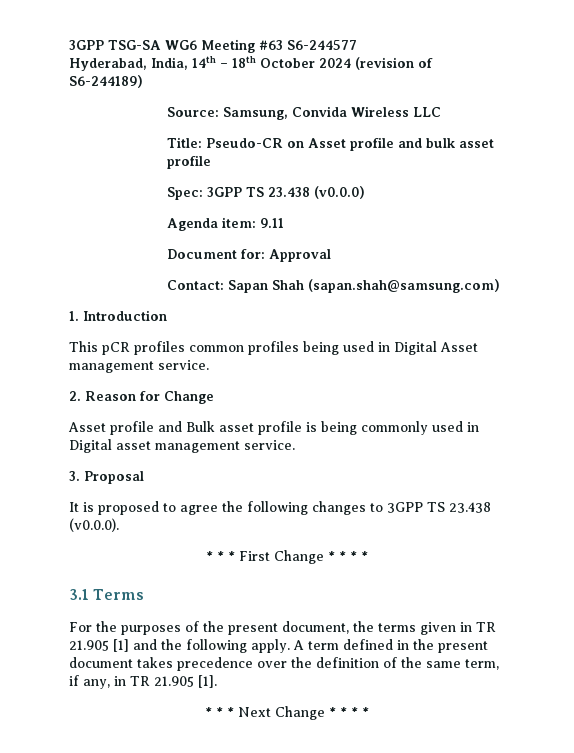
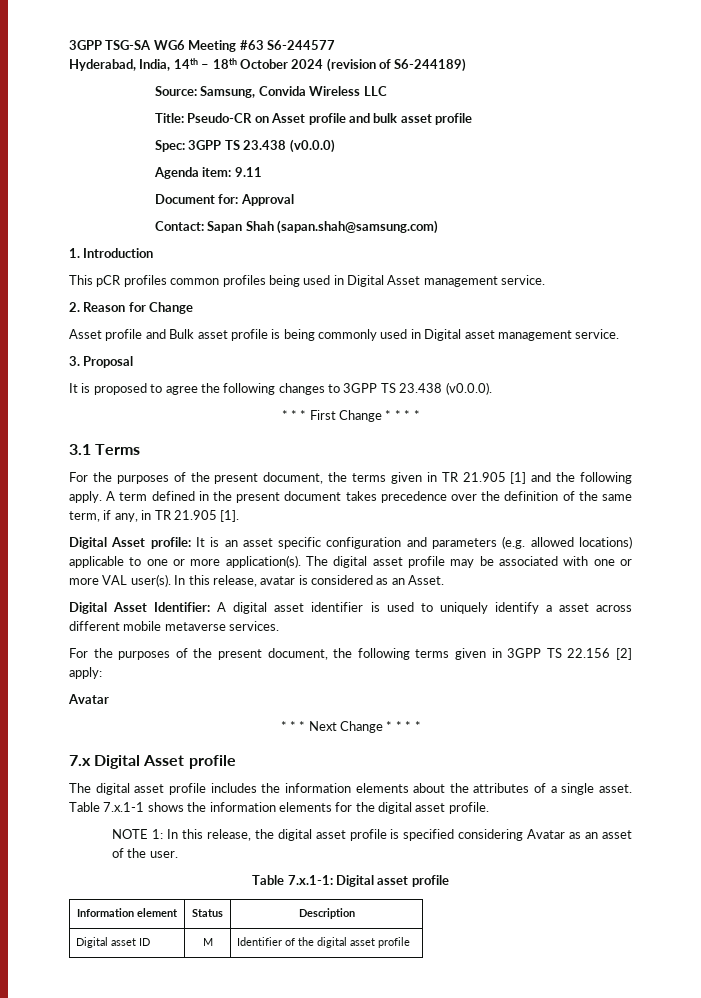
(217, 681) none -> [69,536,633,549] [69,555,632,568] [69,574,445,587] [69,602,632,614] [69,621,280,631] [69,648,633,660] [69,667,102,679] [68,694,109,704] // Digital Asset profile: It is an asset specific configuration and parameters (e.g. allowed locations) applicable to one or more application(s). The digital asset profile may be associated with one or more VAL user(s). In this release, avatar is considered as an Asset. // Digital Asset Identifier: A digital asset identifier is used to uniquely identify a asset across different mobile metaverse services. // For the purposes of the present document, the following terms given in 3GPP TS 22.156 [2] apply: // Avatar
(369, 712) none -> [69,755,236,769] [69,783,633,795] [69,802,489,814] [112,829,632,841] [112,848,178,858] [252,875,449,887] [77,908,178,917] [192,909,223,917] [298,908,355,919] [75,937,150,948] [202,938,213,946] [236,937,410,948] // 7.x Digital Asset profile // The digital asset profile includes the information elements about the attributes of a single asset. Table 7.x.1-1 shows the information elements for the digital asset profile. // NOTE 1: In this release, the digital asset profile is specified considering Avatar as an asset of the user. // Table 7.x.1-1: Digital asset profile // Information element | Status | Description // Digital asset ID | M | Identifier of the digital asset profile

